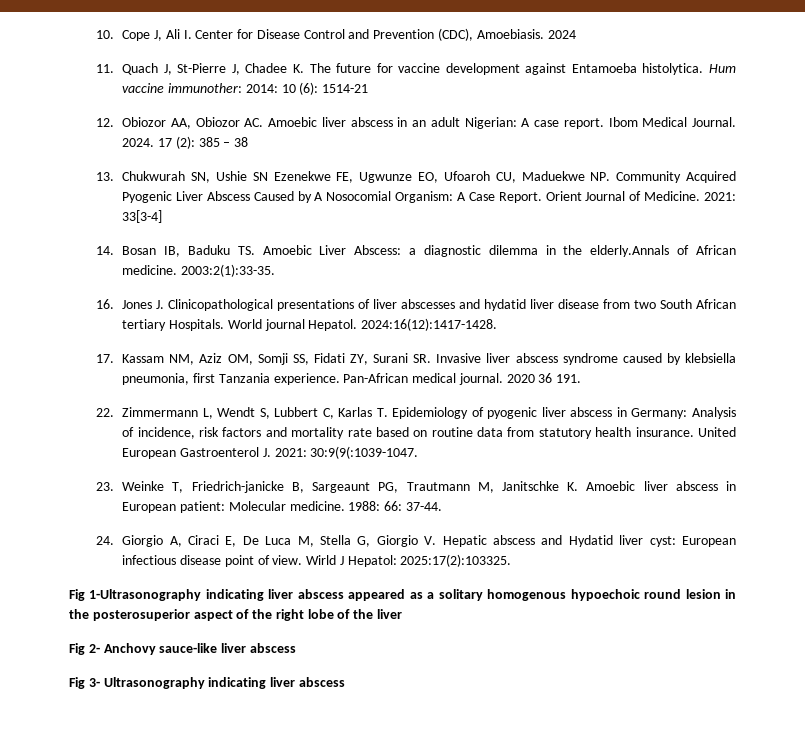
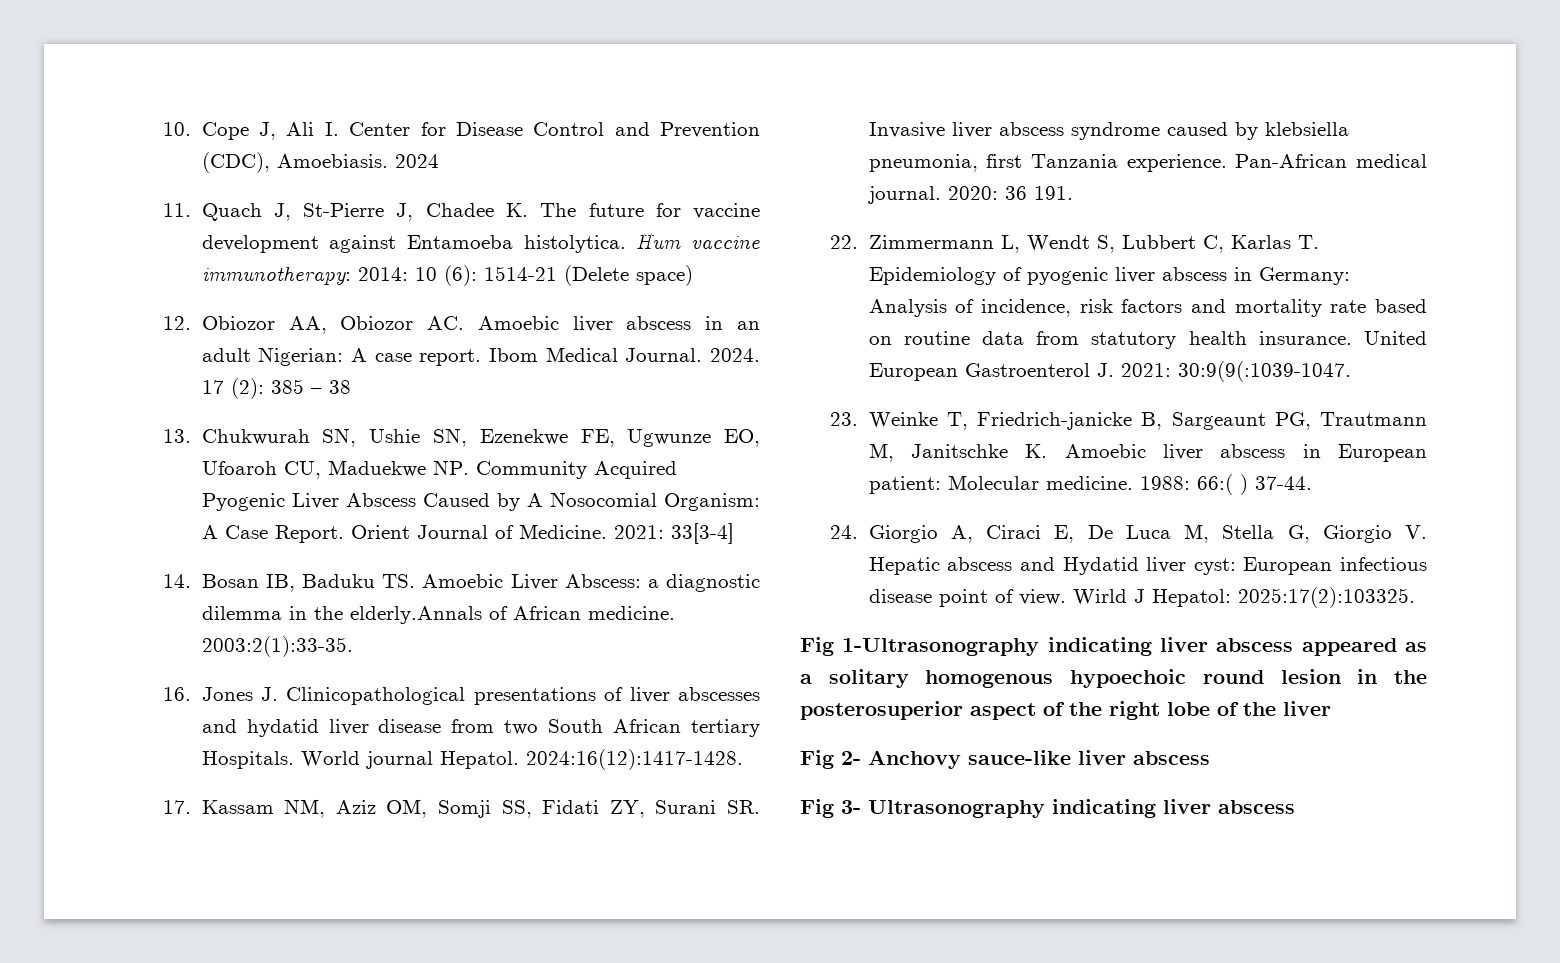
[168,83,243,93] immunother: -> [201,266,351,285] immunotherapy:
(369, 88) none -> [563,265,693,286] (Delete space)
[252,172,268,181] SN -> [432,428,467,447] SN,
[506,374,535,383] 2020 -> [947,186,998,200] 2020:
[384,501,403,511] 66: -> [1196,474,1248,495] 66:( )

